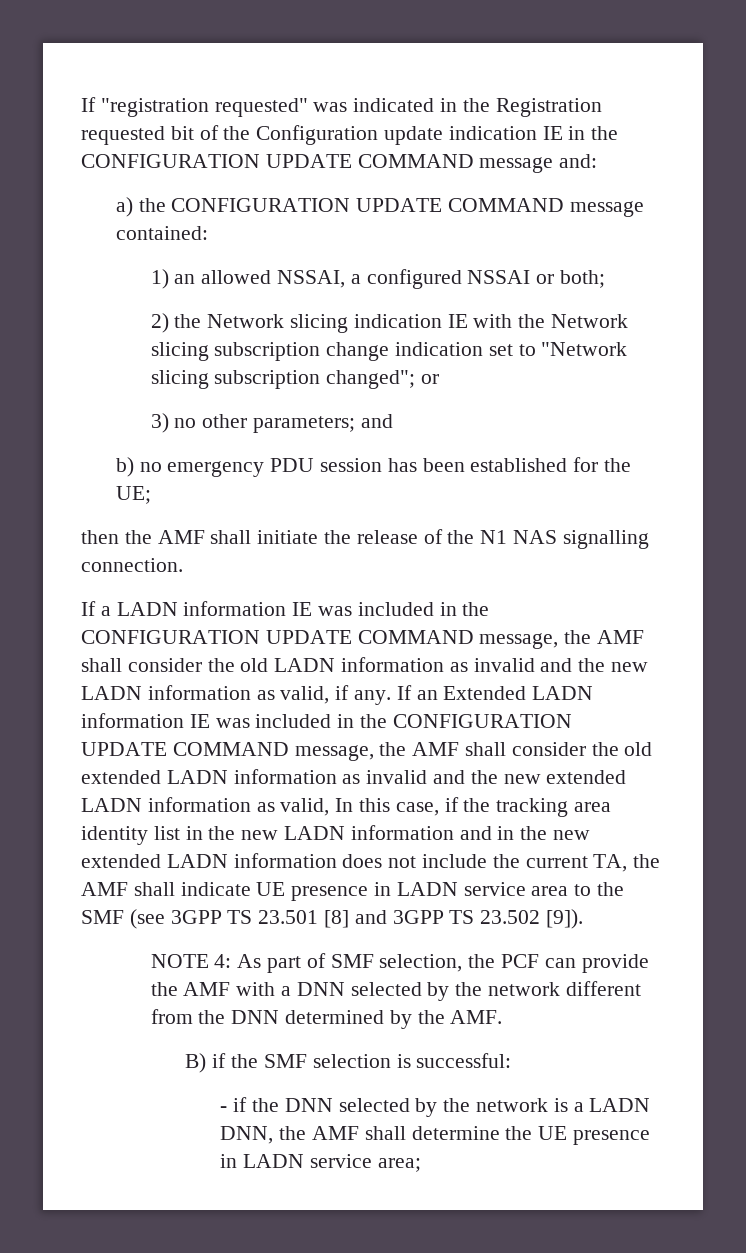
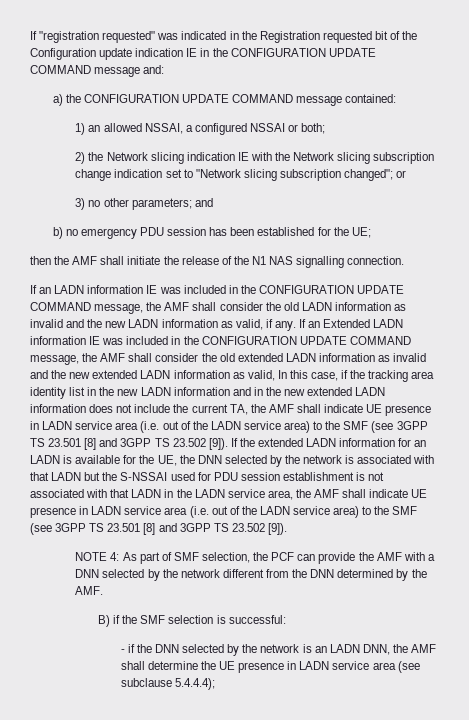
[100,606,111,616] a -> [39,287,52,294] an
(569, 891) none -> [140,421,428,433] [30,438,427,450] [30,455,435,467] [30,472,385,481] [30,489,428,500] [30,506,360,518] (i.e. out of the LADN service area) to the SMF (see 3GPP TS 23.501 [8] and 3GPP TS 23.502 [9]). If the extended LADN information for an LADN is available for the UE, the DNN selected by the network is associated with that LADN but the S-NSSAI used for PDU session establishment is not associated with that LADN in the LADN service area, the AMF shall indicate UE presence in LADN service area (i.e. out of the LADN service area)
[573,1102,584,1112] a -> [314,646,327,653] an
[377,1158,421,1172] area; -> [372,661,420,673] [120,678,215,690] area (see subclause 5.4.4.4);

